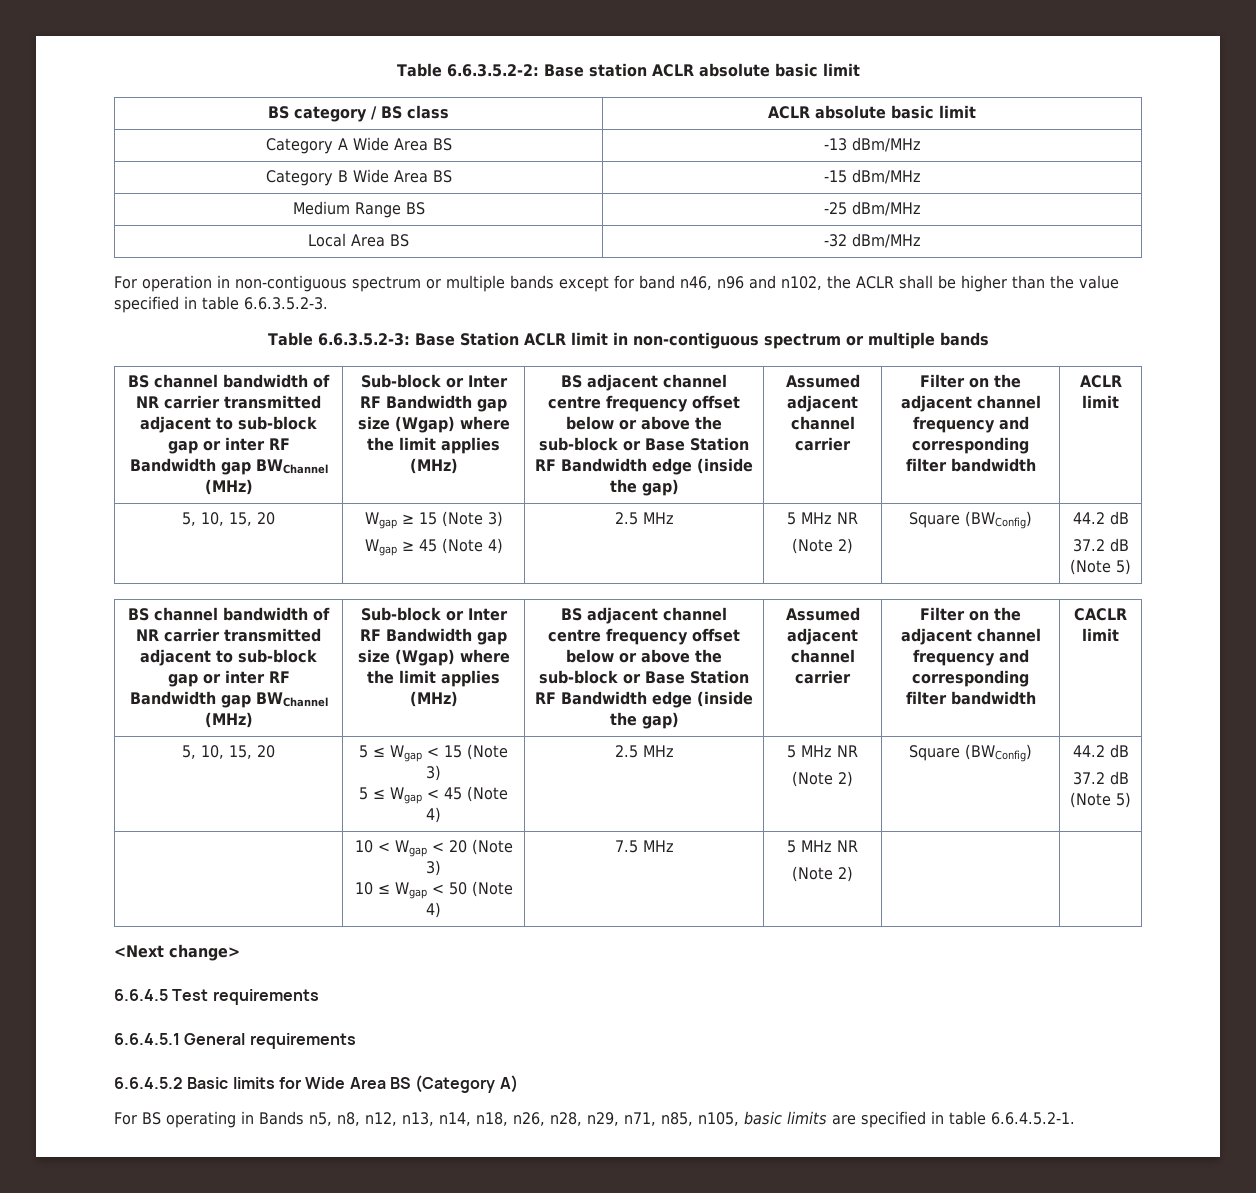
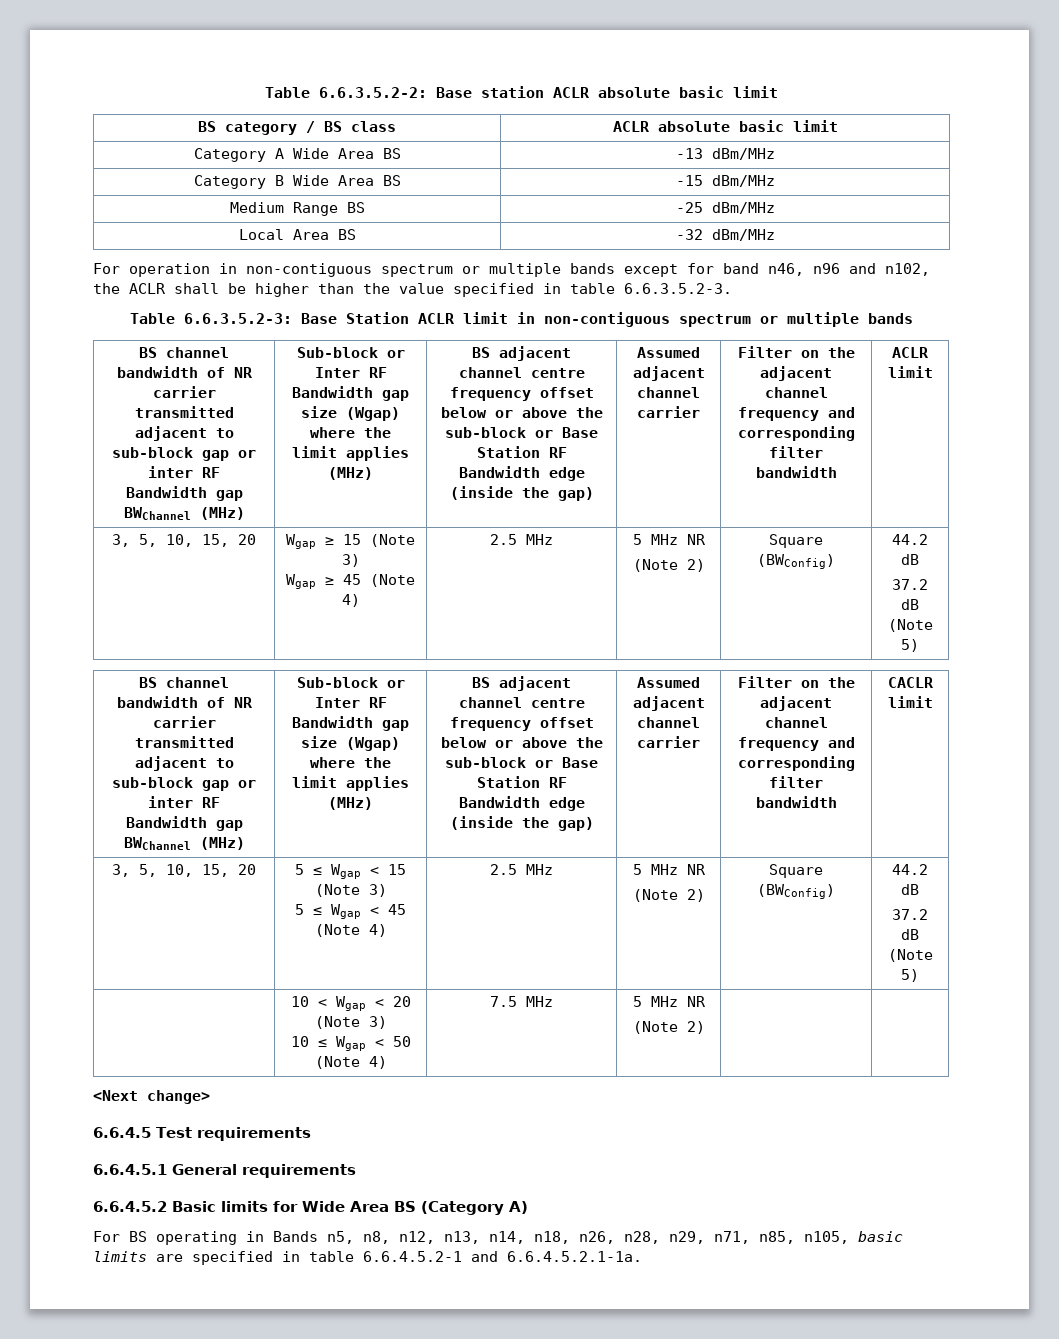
(1119, 401) none -> [112,534,130,547] 3,
(1119, 634) none -> [112,864,130,877] 3,
[991,1112,1075,1125] 6.6.4.5.2-1. -> [363,1251,642,1262] 6.6.4.5.2-1 and 6.6.4.5.2.1-1a.

